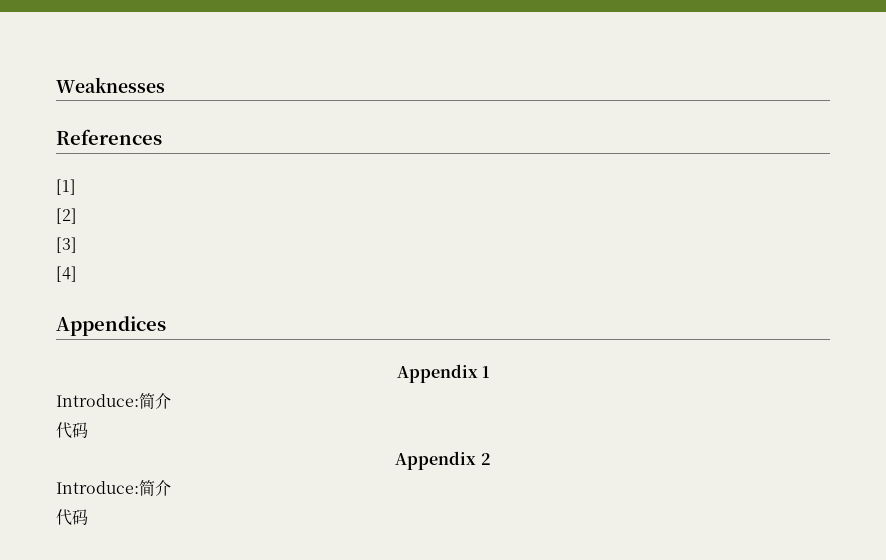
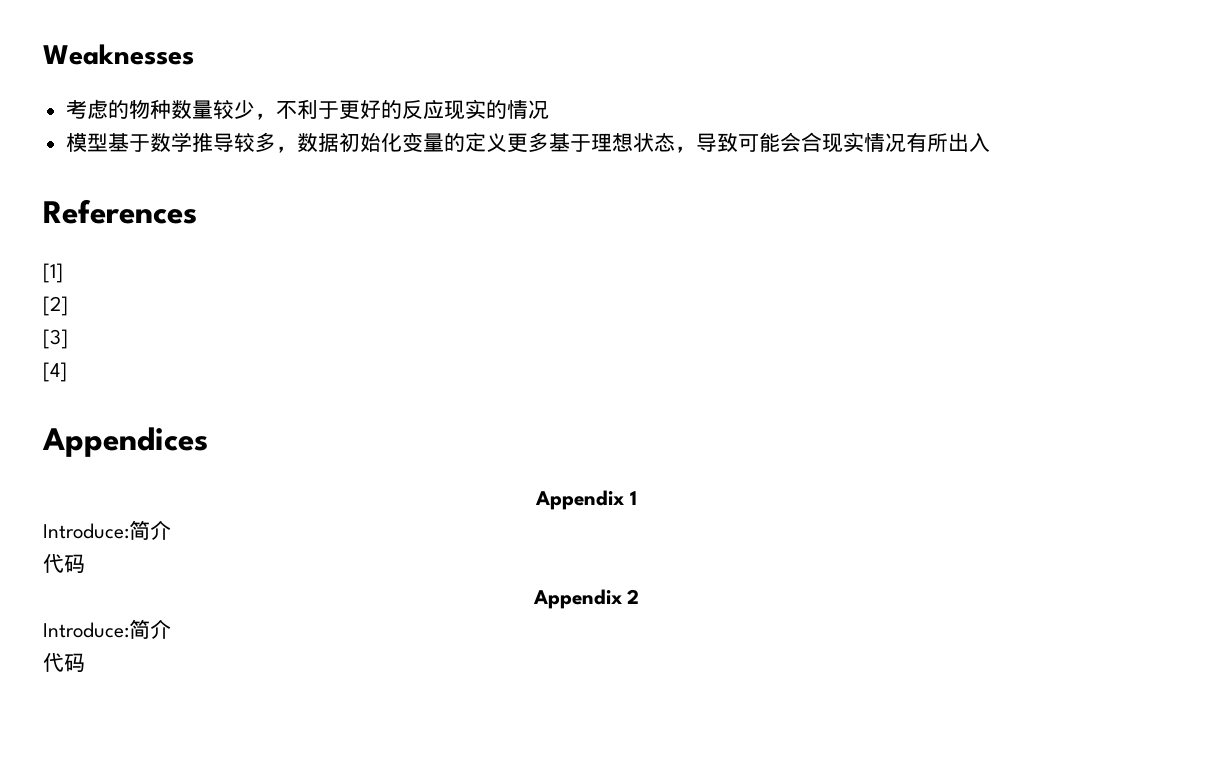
(165, 85) none -> [66,99,550,120] [66,132,991,153] // 考虑的物种数量较少，不利于更好的反应现实的情况 // 模型基于数学推导较多，数据初始化变量的定义更多基于理想状态，导致可能会合现实情况有所出入

